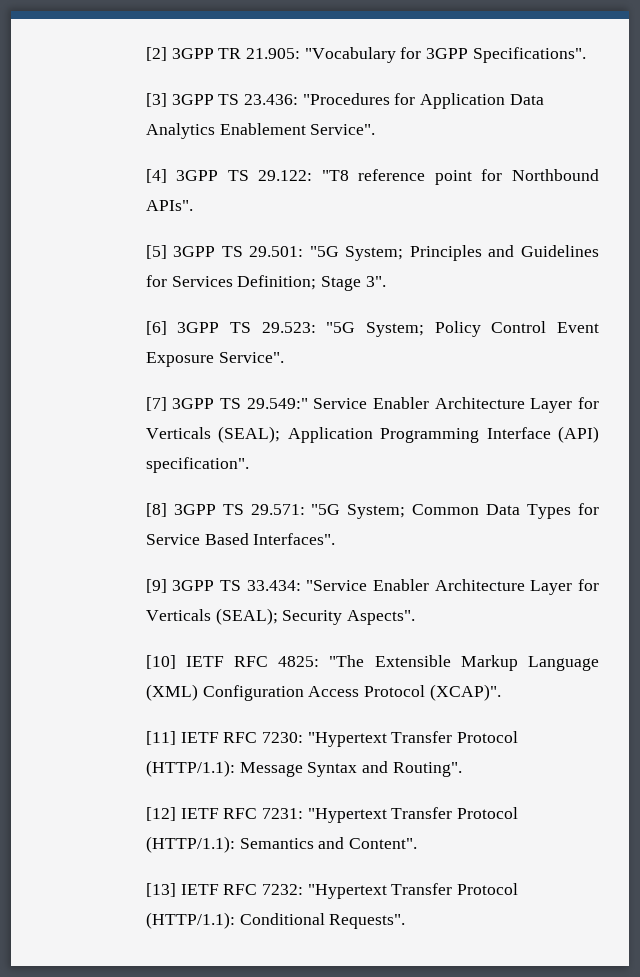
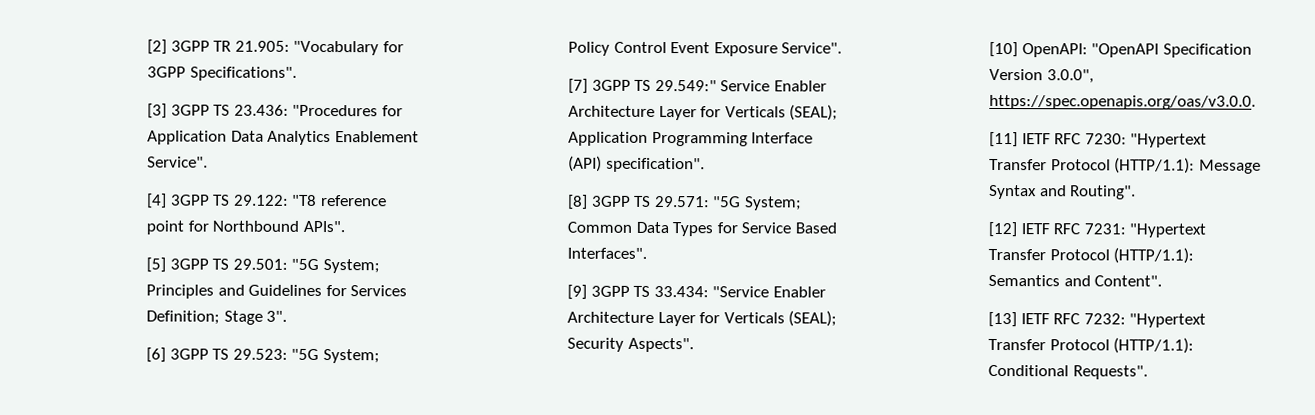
[185,655,600,671] [145,684,501,701] IETF RFC 4825: "The Extensible Markup Language (XML) Configuration Access Protocol (XCAP)". -> [1021,43,1252,58] [988,68,1094,84] [988,94,1256,110] OpenAPI: "OpenAPI Specification Version 3.0.0", https://spec.openapis.org/oas/v3.0.0.

